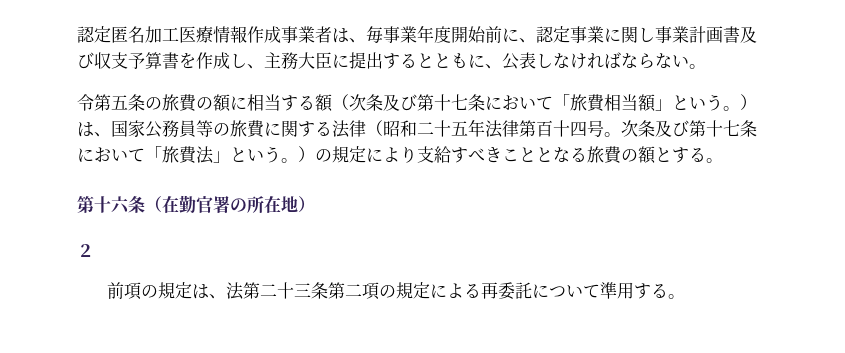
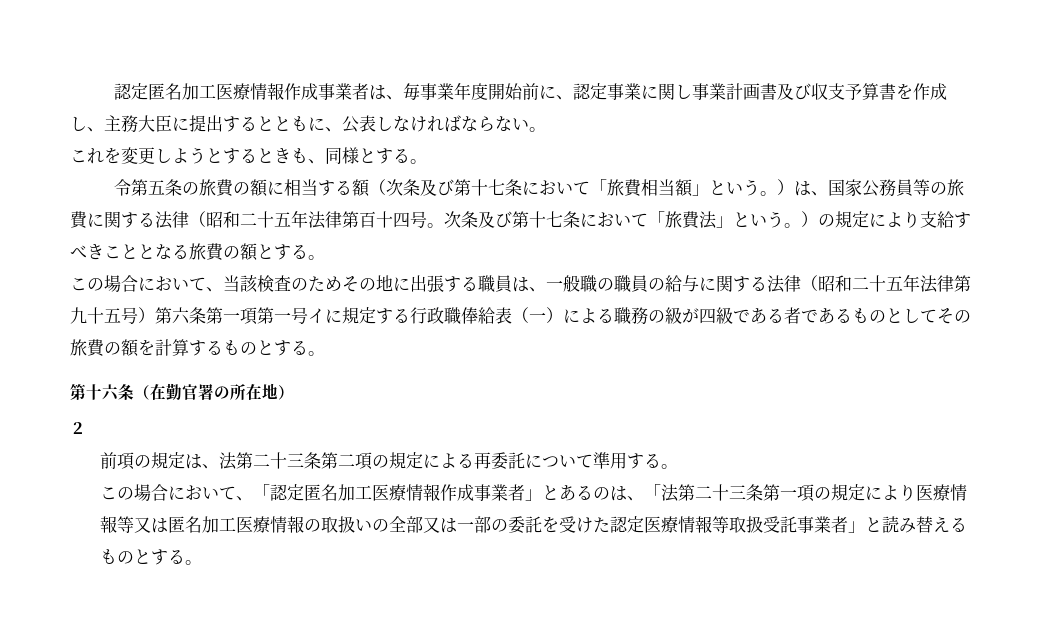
(706, 66) none -> [70,147,427,164] // これを変更しようとするときも、同様とする。
(723, 160) none -> [70,274,971,293] [70,307,971,325] [70,339,325,357] // この場合において、当該検査のためその地に出張する職員は、一般職の職員の給与に関する法律（昭和二十五年法律第九十五号）第六条第一項第一号イに規定する行政職俸給表（一）による職務の級が四級である者であるものとしてその旅費の額を計算するものとする。
(685, 296) none -> [100,484,968,502] [100,516,968,534] [100,549,203,565] // この場合において、「認定匿名加工医療情報作成事業者」とあるのは、「法第二十三条第一項の規定により医療情報等又は匿名加工医療情報の取扱いの全部又は一部の委託を受けた認定医療情報等取扱受託事業者」と読み替えるものとする。

